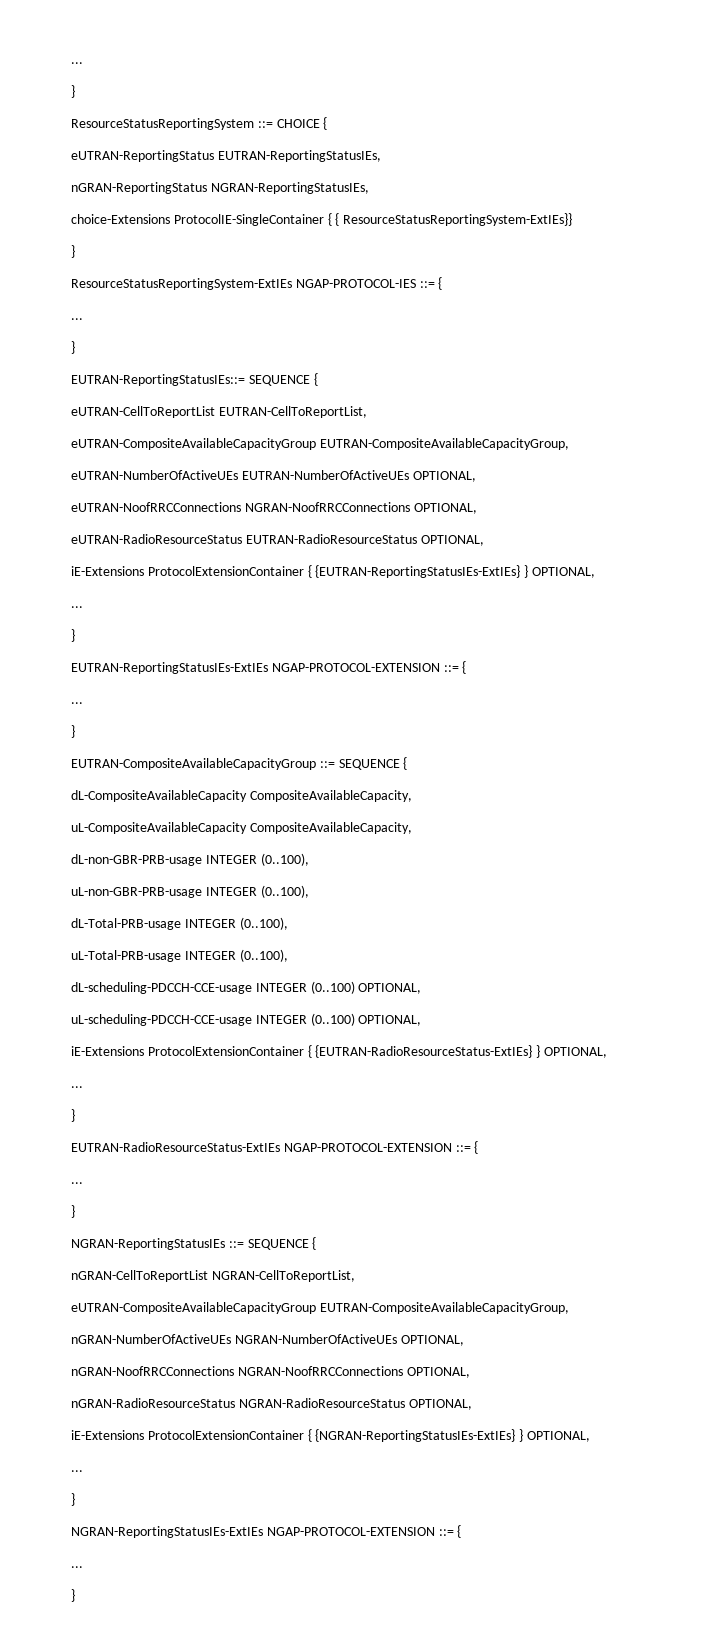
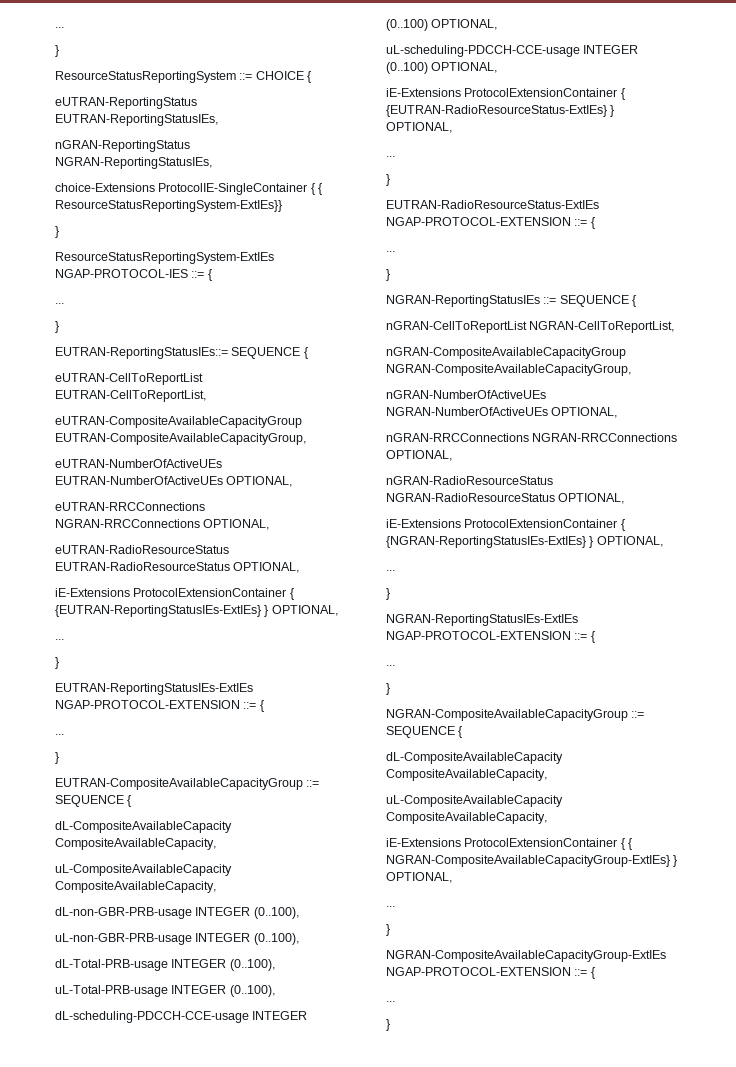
[71,502,410,512] eUTRAN-NoofRRCConnections NGRAN-NoofRRCConnections -> [55,502,205,511] [55,519,200,528] eUTRAN-RRCConnections NGRAN-RRCConnections
[71,1302,569,1314] eUTRAN-CompositeAvailableCapacityGroup EUTRAN-CompositeAvailableCapacityGroup, -> [386,347,626,359] [386,364,631,376] nGRAN-CompositeAvailableCapacityGroup NGRAN-CompositeAvailableCapacityGroup,
[71,1366,403,1376] nGRAN-NoofRRCConnections NGRAN-NoofRRCConnections -> [386,433,678,442] nGRAN-RRCConnections NGRAN-RRCConnections
(75, 1595) none -> [386,709,645,721] [386,726,463,738] [386,752,563,764] [386,769,547,781] [386,795,563,807] [386,812,547,824] [386,838,633,850] [386,855,678,867] [386,872,452,883] [386,906,395,907] [386,924,390,936] [386,950,666,962] [386,967,595,979] [386,1001,395,1002] [386,1019,390,1031] // NGRAN-CompositeAvailableCapacityGroup ::= SEQUENCE { // dL-CompositeAvailableCapacity CompositeAvailableCapacity, // uL-CompositeAvailableCapacity CompositeAvailableCapacity, // iE-Extensions ProtocolExtensionContainer { { NGRAN-CompositeAvailableCapacityGroup-ExtIEs} } OPTIONAL, // ... // } // NGRAN-CompositeAvailableCapacityGroup-ExtIEs NGAP-PROTOCOL-EXTENSION ::= { // ... // }

